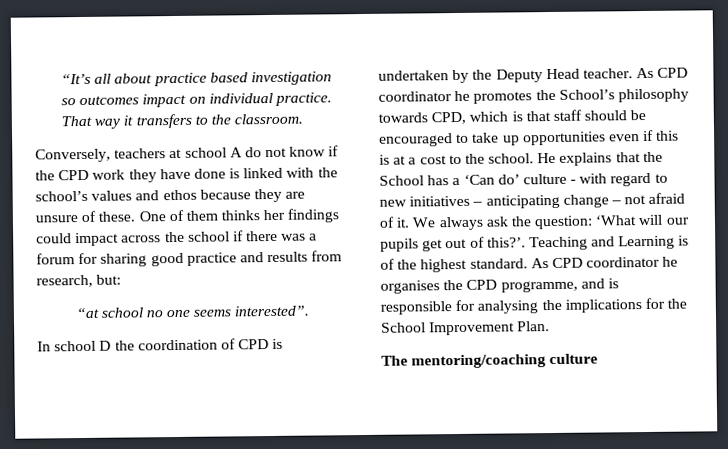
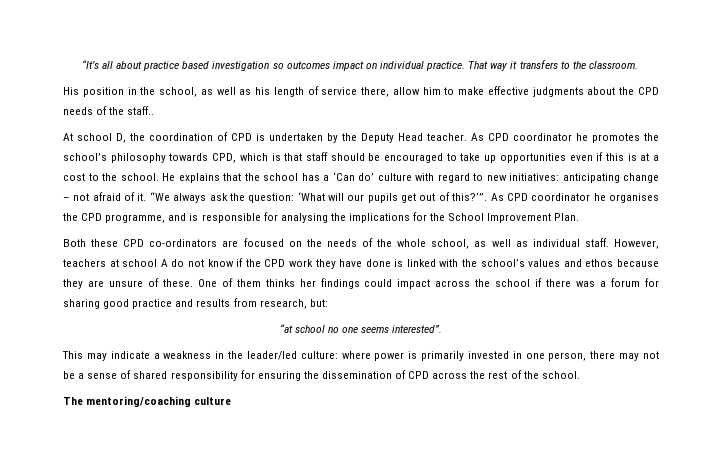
[35,148,111,163] Conversely, -> [63,86,660,97] [63,106,155,115] [63,132,659,143] [63,152,660,163] [63,172,659,183] [63,192,660,203] [63,212,580,223] [63,238,659,249] His position in the school, as well as his length of service there, allow him to make effective judgments about the CPD needs of the staff.. // At school D, the coordination of CPD is undertaken by the Deputy Head teacher. As CPD coordinator he promotes the school’s philosophy towards CPD, which is that staff should be encouraged to take up opportunities even if this is at a cost to the school. He explains that the school has a ‘Can do’ culture with regard to new initiatives: anticipating change – not afraid of it. “We always ask the question: ‘What will our pupils get out of this?’”. As CPD coordinator he organises the CPD programme, and is responsible for analysing the implications for the School Improvement Plan. // Both these CPD co-ordinators are focused on the needs of the whole school, as well as individual staff. However,
[37,338,284,352] [378,67,689,84] [378,88,689,104] [378,109,647,125] [379,129,680,147] [379,151,663,166] [379,172,668,187] [379,192,686,209] [379,214,690,231] [380,235,690,252] [380,256,679,273] [380,278,619,294] [380,297,688,315] [381,321,551,336] In school D the coordination of CPD is undertaken by the Deputy Head teacher. As CPD coordinator he promotes the School’s philosophy towards CPD, which is that staff should be encouraged to take up opportunities even if this is at a cost to the school. He explains that the School has a ‘Can do’ culture - with regard to new initiatives – anticipating change – not afraid of it. We always ask the question: ‘What will our pupils get out of this?’. Teaching and Learning is of the highest standard. As CPD coordinator he organises the CPD programme, and is responsible for analysing the implications for the School Improvement Plan. -> [62,351,660,361] [63,370,580,381] This may indicate a weakness in the leader/led culture: where power is primarily invested in one person, there may not be a sense of shared responsibility for ensuring the dissemination of CPD across the rest of the school.

